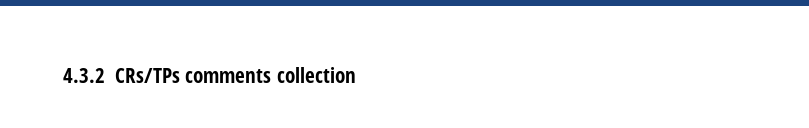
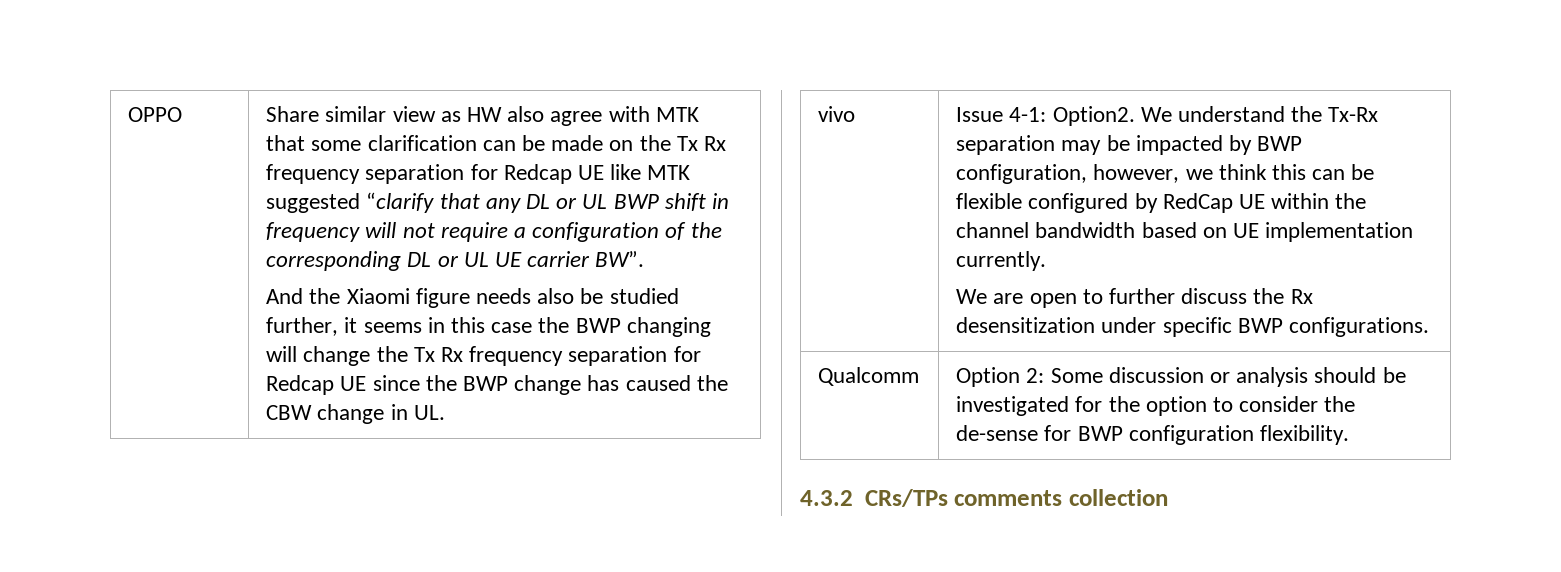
(63, 75) none -> [128,107,183,122] [266,106,699,126] [266,135,727,151] [266,164,691,184] [266,192,730,213] [266,222,722,242] [266,251,645,271] [266,288,679,308] [266,317,711,337] [266,346,701,366] [266,375,728,395] [266,404,445,424] [818,106,856,122] [956,106,1379,126] [956,135,1303,155] [956,164,1375,184] [956,193,1367,213] [956,222,1414,242] [956,251,1047,271] [956,288,1313,308] [956,317,1430,337] [818,367,920,386] [956,367,1406,387] [956,396,1356,416] [956,425,1350,445] OPPO | Share similar view as HW also agree with MTK that some clarification can be made on the Tx Rx frequency separation for Redcap UE like MTK suggested “clarify that any DL or UL BWP shift in frequency will not require a configuration of the corresponding DL or UL UE carrier BW”. // And the Xiaomi figure needs also be studied further, it seems in this case the BWP changing will change the Tx Rx frequency separation for Redcap UE since the BWP change has caused the CBW change in UL. // vivo | Issue 4-1: Option2. We understand the Tx-Rx separation may be impacted by BWP configuration, however, we think this can be flexible configured by RedCap UE within the channel bandwidth based on UE implementation currently. // We are open to further discuss the Rx desensitization under specific BWP configurations. // Qualcomm | Option 2: Some discussion or analysis should be investigated for the option to consider the de-sense for BWP configuration flexibility. //

